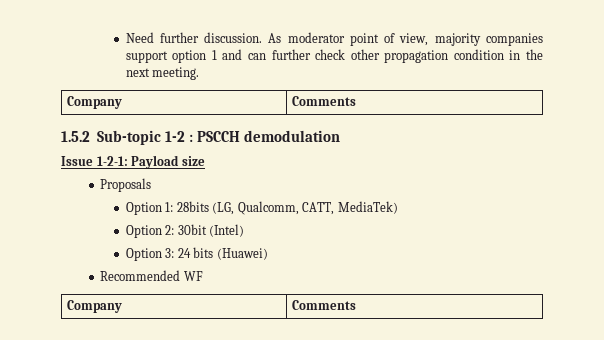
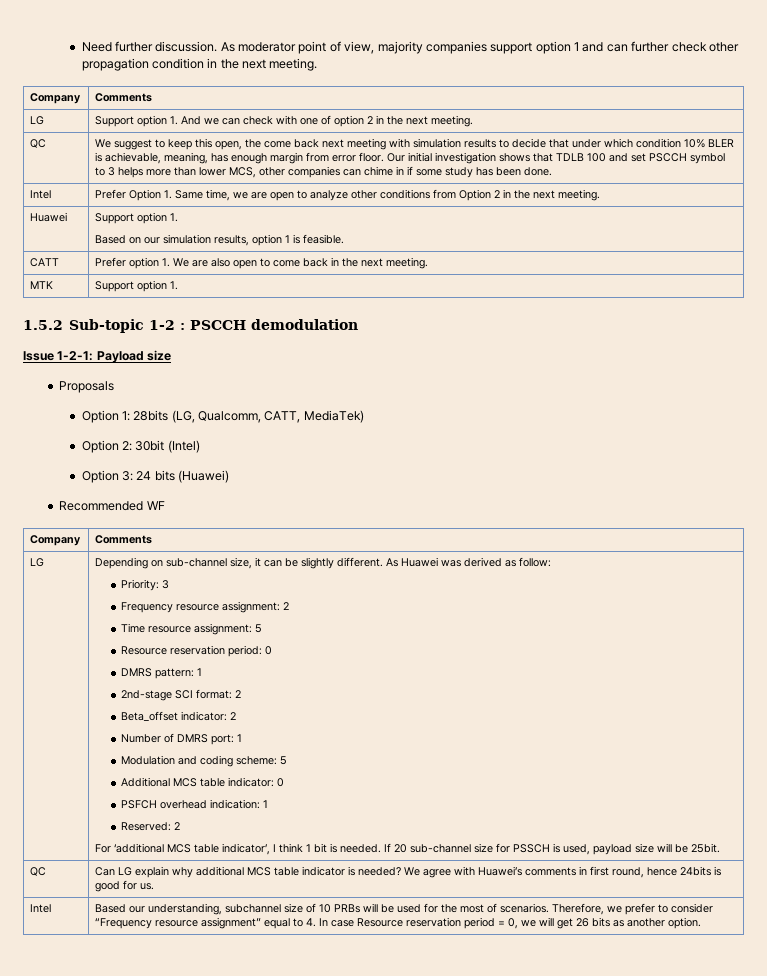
(357, 101) none -> [30,116,45,125] [95,115,474,127] [30,139,47,148] [95,138,735,150] [95,152,726,164] [95,166,553,178] [30,190,52,199] [95,189,601,201] [30,212,68,222] [95,212,179,224] [95,234,345,246] [30,258,60,267] [95,257,429,269] [30,281,54,289] [95,280,179,292] // LG | Support option 1. And we can check with one of option 2 in the next meeting. // QC | We suggest to keep this open, the come back next meeting with simulation results to decide that under which condition 10% BLER is achievable, meaning, has enough margin from error floor. Our initial investigation shows that TDLB 100 and set PSCCH symbol to 3 helps more than lower MCS, other companies can chime in if some study has been done. // Intel | Prefer Option 1. Same time, we are open to analyze other conditions from Option 2 in the next meeting. // Huawei | Support option 1. // Based on our simulation results, option 1 is feasible. // CATT | Prefer option 1. We are also open to come back in the next meeting. // MTK | Support option 1.
(357, 305) none -> [30,558,45,567] [95,557,552,569] [120,579,169,591] [120,601,289,613] [120,623,262,635] [120,645,272,657] [120,668,202,679] [120,689,241,701] [120,711,236,721] [120,733,242,745] [120,755,287,767] [120,777,284,787] [120,799,268,809] [120,822,180,831] [95,843,721,855] [30,867,47,876] [95,866,722,878] [95,880,155,892] [30,904,52,913] [95,903,714,915] [95,917,702,929] // LG | Depending on sub-channel size, it can be slightly different. As Huawei was derived as follow: // Priority: 3 // Frequency resource assignment: 2 // Time resource assignment: 5 // Resource reservation period: 0 // DMRS pattern: 1 // 2nd-stage SCI format: 2 // Beta_offset indicator: 2 // Number of DMRS port: 1 // Modulation and coding scheme: 5 // Additional MCS table indicator: 0 // PSFCH overhead indication: 1 // Reserved: 2 // For ‘additional MCS table indicator’, I think 1 bit is needed. If 20 sub-channel size for PSSCH is used, payload size will be 25bit. // QC | Can LG explain why additional MCS table indicator is needed? We agree with Huawei’s comments in first round, hence 24bits is good for us. // Intel | Based our understanding, subchannel size of 10 PRBs will be used for the most of scenarios. Therefore, we prefer to consider “Frequency resource assignment” equal to 4. In case Resource reservation period = 0, we will get 26 bits as another option.

